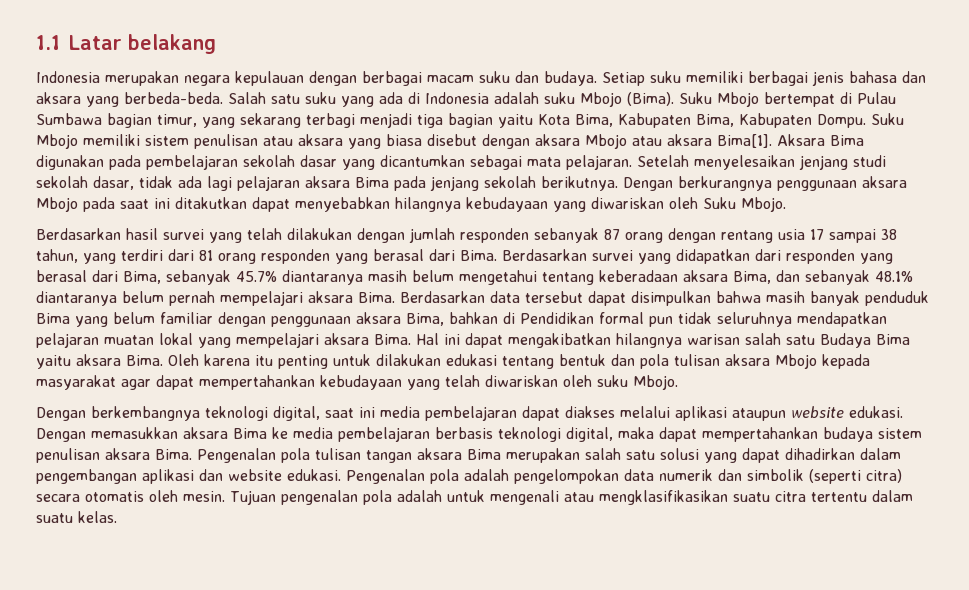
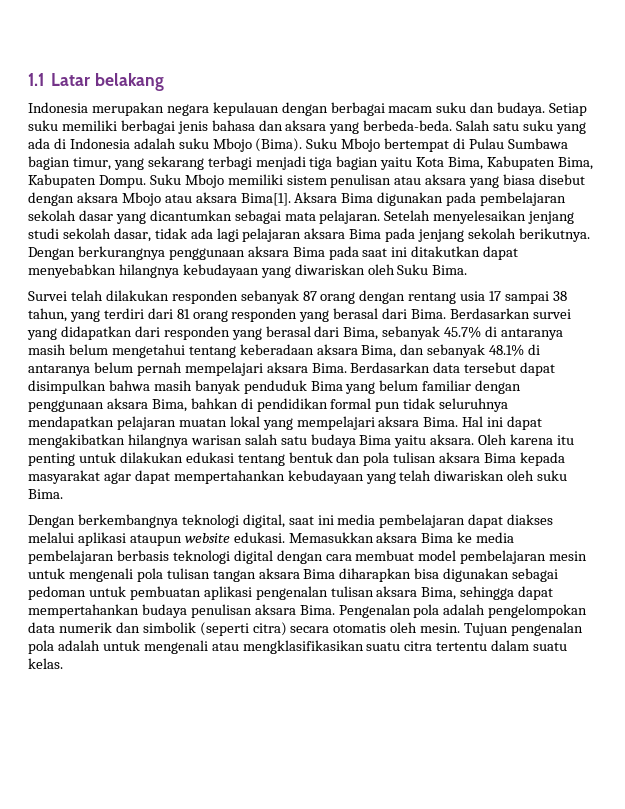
[36,197,78,212] Mbojo -> [292,247,325,257] Bima
[741,197,786,212] [36,228,455,243] Mbojo. // Berdasarkan hasil survei yang telah dilakukan dengan jumlah -> [432,265,468,275] [28,290,169,301] Bima. // Survei telah dilakukan
[282,270,363,285] diantaranya -> [485,326,564,340] di antaranya
[36,291,117,306] diantaranya -> [528,344,541,355] [28,364,90,376] di antaranya
[520,312,594,324] Pendidikan -> [256,398,328,412] pendidikan
[820,333,871,348] Budaya -> [310,434,356,448] budaya
[76,354,163,366] aksara Bima. -> [430,434,475,445] aksara.
[775,354,817,369] Mbojo -> [484,453,517,463] Bima
[633,375,678,390] Mbojo. -> [28,489,63,499] Bima.
[36,427,178,442] Dengan memasukkan -> [288,532,374,543] Memasukkan
[566,427,922,442] [36,448,276,463] digital, maka dapat mempertahankan budaya sistem penulisan aksara Bima. Pengenalan -> [233,550,588,564] [28,568,133,582] digital dengan cara membuat model pembelajaran mesin untuk mengenali
[506,448,901,463] [36,469,341,484] merupakan salah satu solusi yang dapat dihadirkan dalam pengembangan aplikasi dan website edukasi. -> [339,568,559,582] [28,586,554,600] [28,604,335,618] diharapkan bisa digunakan sebagai pedoman untuk pembuatan aplikasi pengenalan tulisan aksara Bima, sehingga dapat mempertahankan budaya penulisan aksara Bima.

